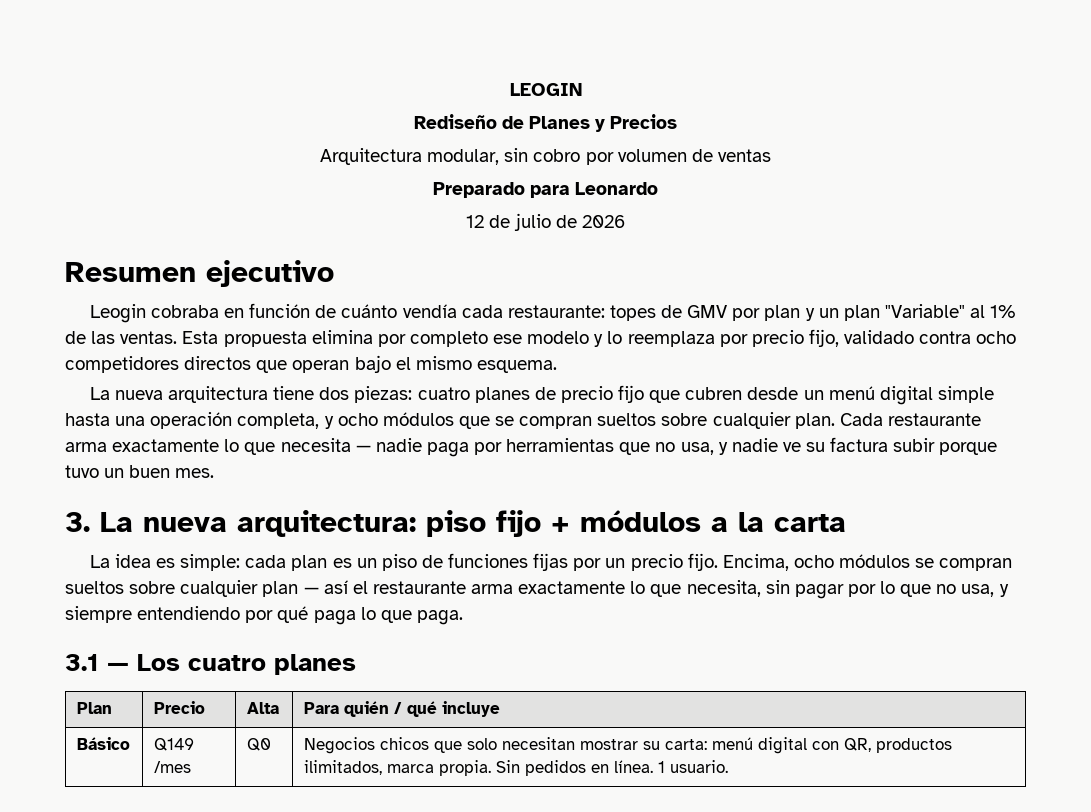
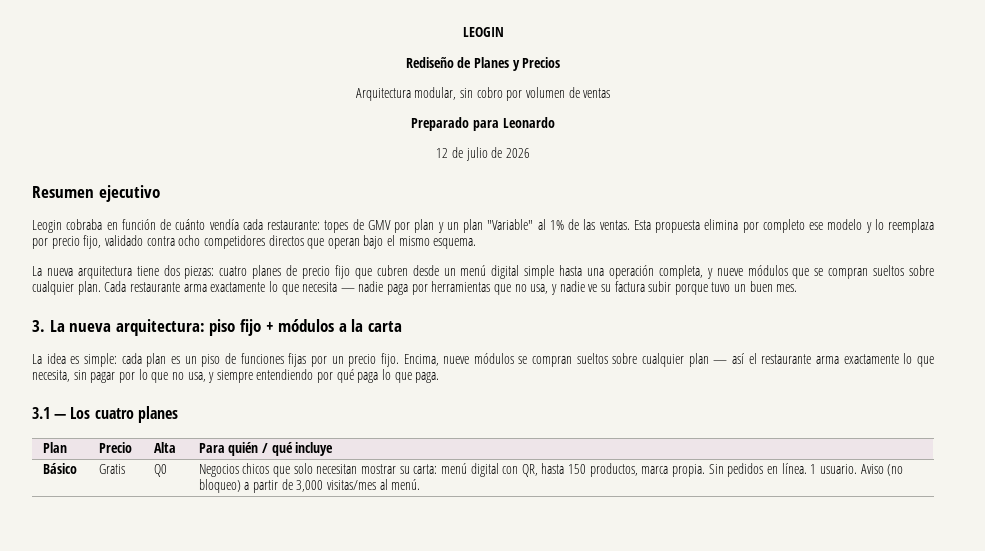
[337,413,378,426] ocho -> [716,268,743,276] nueve
[793,555,834,568] ocho -> [443,356,470,364] nueve
[153,738,194,751] [153,761,191,773] Q149 /mes -> [98,464,125,474] Gratis
[875,738,952,753] [303,760,382,775] productos ilimitados, -> [541,463,638,477] hasta 150 productos,
(728, 766) none -> [860,464,904,476] [198,479,421,493] Aviso (no bloqueo) a partir de 3,000 visitas/mes al menú.

